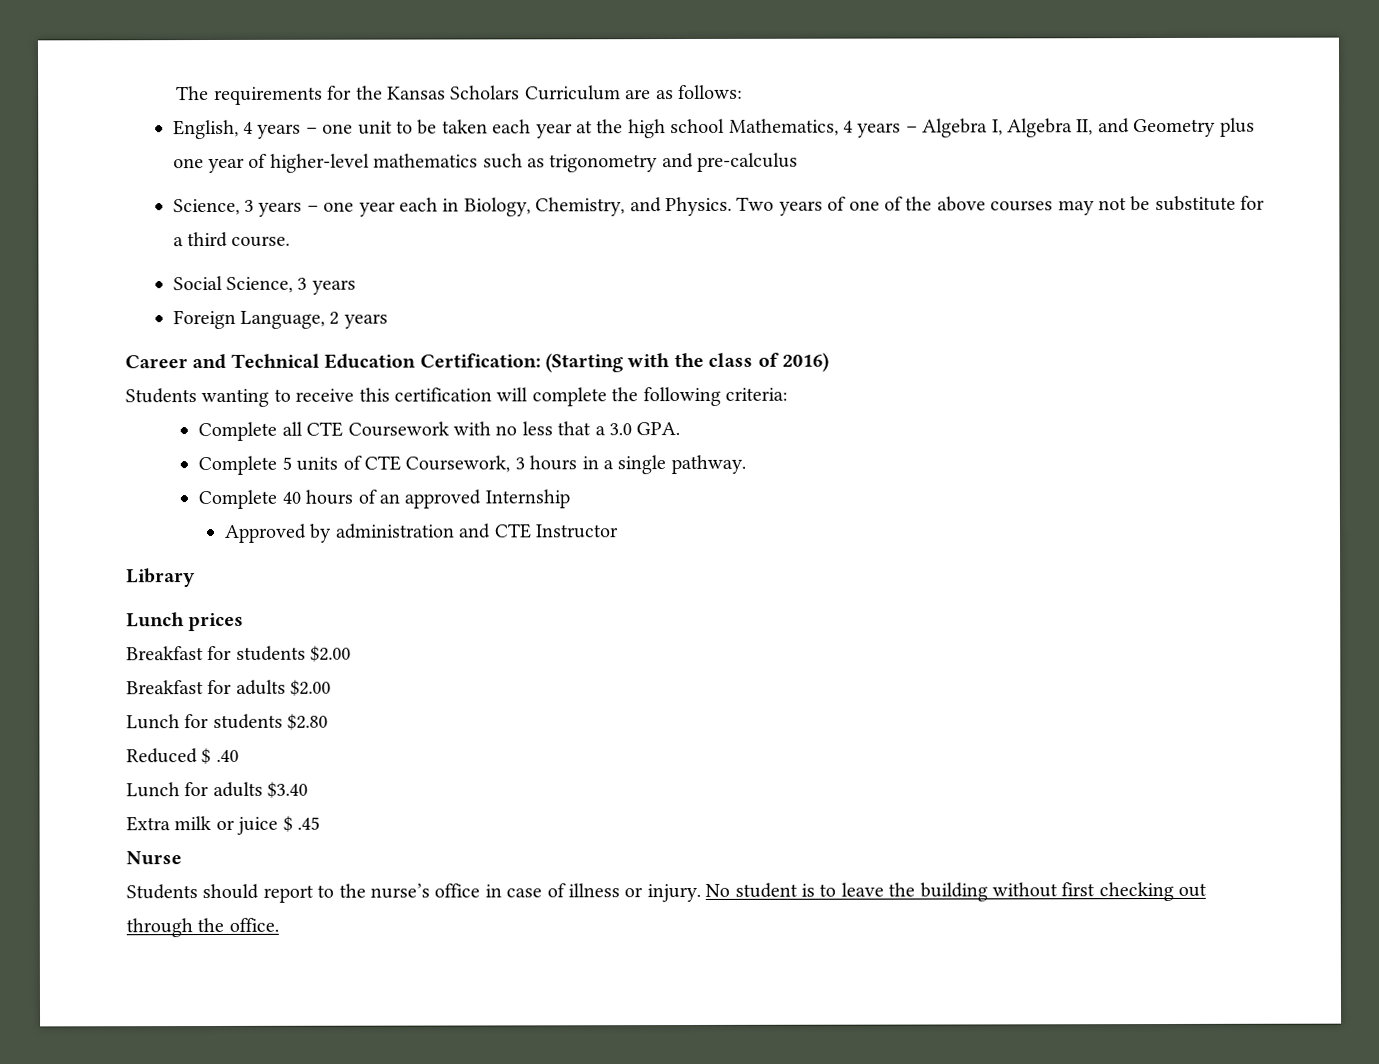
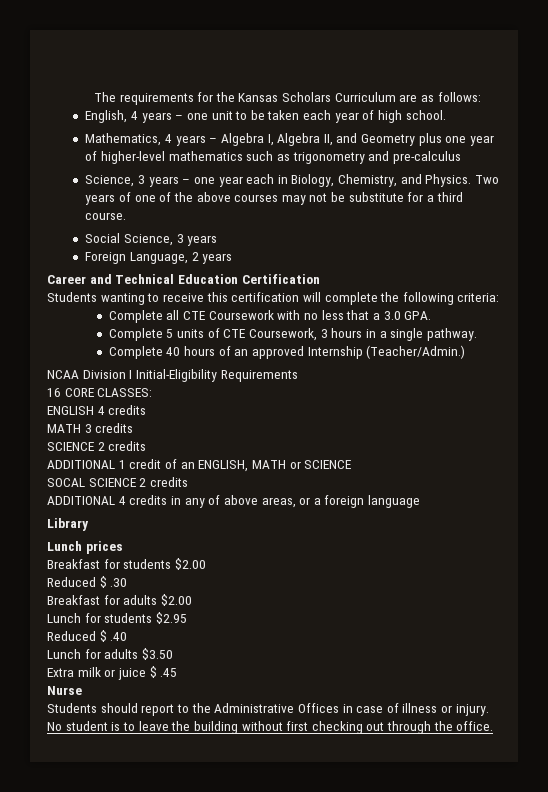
[576,118,726,139] at the high school -> [362,110,446,123] of high school. //
[419,352,829,373] Certification: (Starting with the class of 2016) -> [241,274,320,284] Certification
[223,523,619,543] // Approved by administration and CTE Instructor -> [366,345,466,359] [47,369,298,382] [47,388,153,397] [47,405,147,415] [47,423,134,433] [47,441,147,451] [47,459,352,472] [47,477,188,487] [47,495,421,508] (Teacher/Admin.) // NCAA Division I Initial-Eligibility Requirements // 16 CORE CLASSES: // ENGLISH 4 credits // MATH 3 credits // SCIENCE 2 credits // ADDITIONAL 1 credit of an ENGLISH, MATH or SCIENCE // SOCAL SCIENCE 2 credits // ADDITIONAL 4 credits in any of above areas, or a foreign language
(352, 653) none -> [47,576,128,588] // Reduced $ .30
[287,713,329,730] $2.80 -> [155,612,187,624] $2.95
[267,781,309,798] $3.40 -> [141,648,173,660] $3.50
[370,883,481,899] nurse’s office -> [214,703,339,713] Administrative Offices

